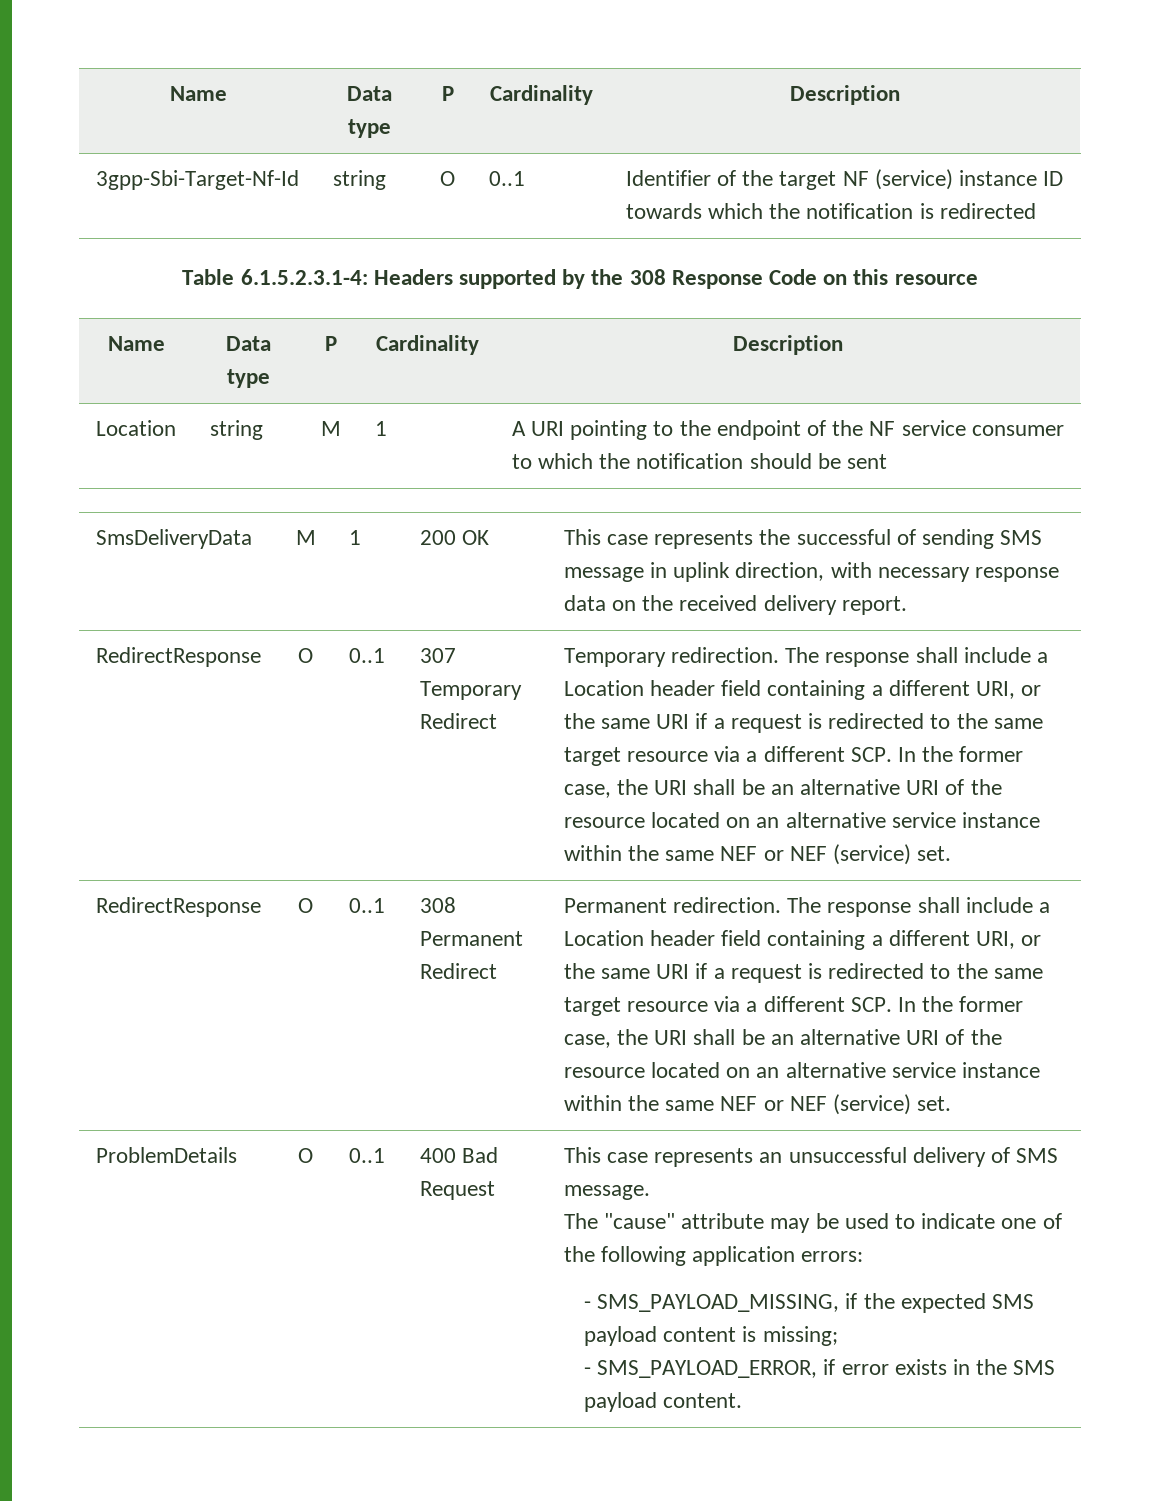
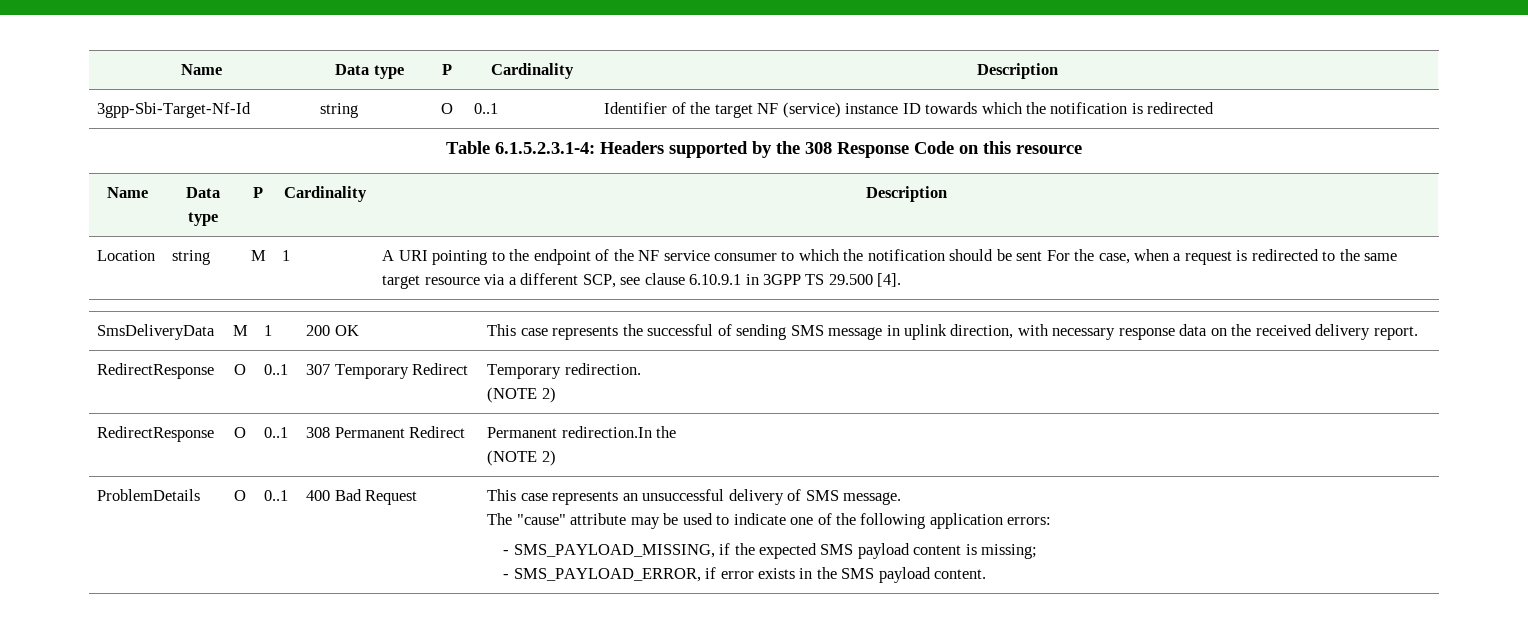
(888, 461) none -> [1046,249,1398,265] [382,273,902,289] For the case, when a request is redirected to the same target resource via a different SCP, see clause 6.10.9.1 in 3GPP TS 29.500 [4].
[785,647,1049,667] [563,680,1042,700] [563,713,1043,733] [563,746,1024,766] [563,779,1002,798] [563,812,1041,828] [563,844,952,865] The response shall include a Location header field containing a different URI, or the same URI if a request is redirected to the same target resource via a different SCP. In the former case, the URI shall be an alternative URI of the resource located on an alternative service instance within the same NEF or NEF (service) set. -> [487,387,556,403] // (NOTE 2)
[672,897,1051,917] [563,930,1042,950] [563,963,1043,983] [563,996,1024,1016] [563,1029,1002,1048] [563,1062,1041,1078] [563,1094,952,1115] redirection. The response shall include a Location header field containing a different URI, or the same URI if a request is redirected to the same target resource via a different SCP. In the former case, the URI shall be an alternative URI of the resource located on an alternative service instance within the same NEF or NEF (service) set. -> [561,426,677,438] [487,450,556,466] redirection.In the // (NOTE 2)

